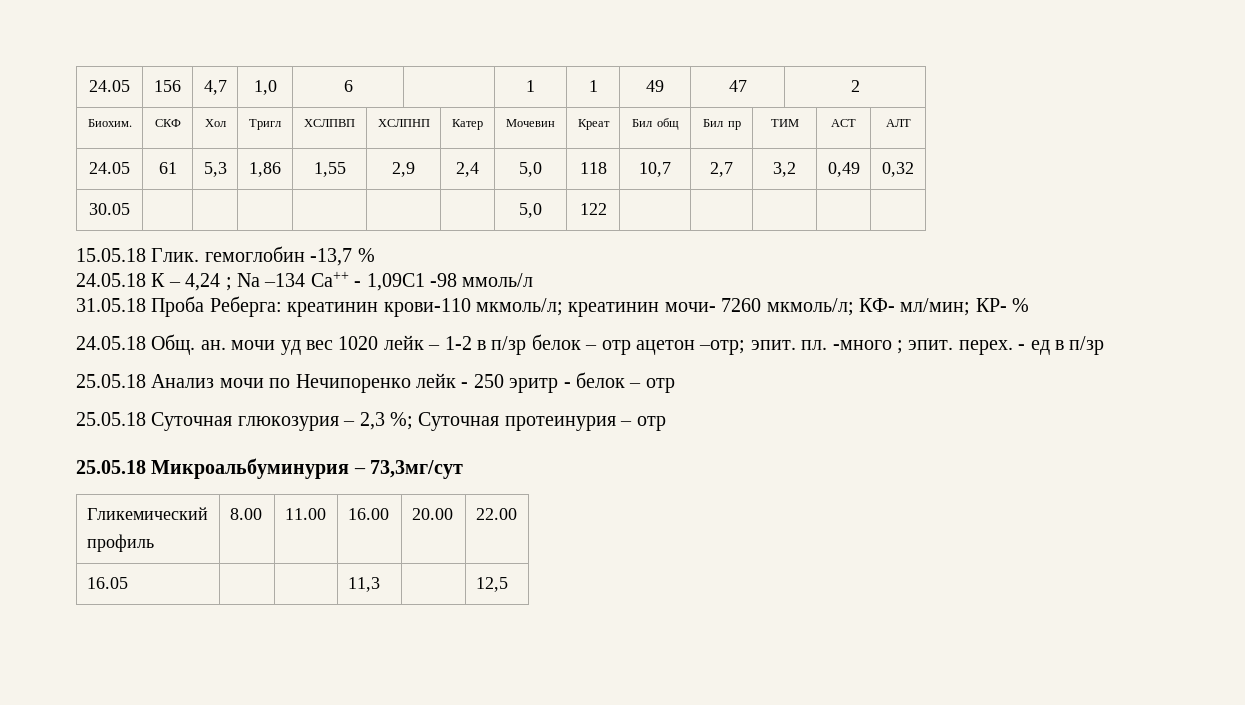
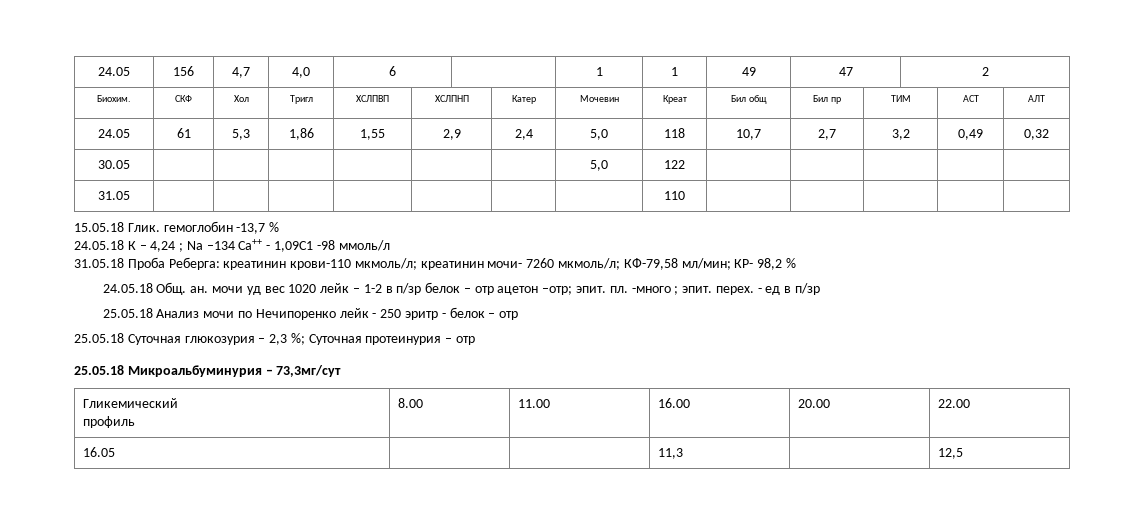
[253,80,277,95] 1,0 -> [292,67,310,78] 4,0
(607, 209) none -> [98,191,130,200] [664,191,685,200] // 31.05 | | | | | | | | 110 | | | | |
[858,298,895,312] КФ- -> [623,258,678,270] КФ-79,58
(1007, 305) none -> [757,258,783,270] 98,2

